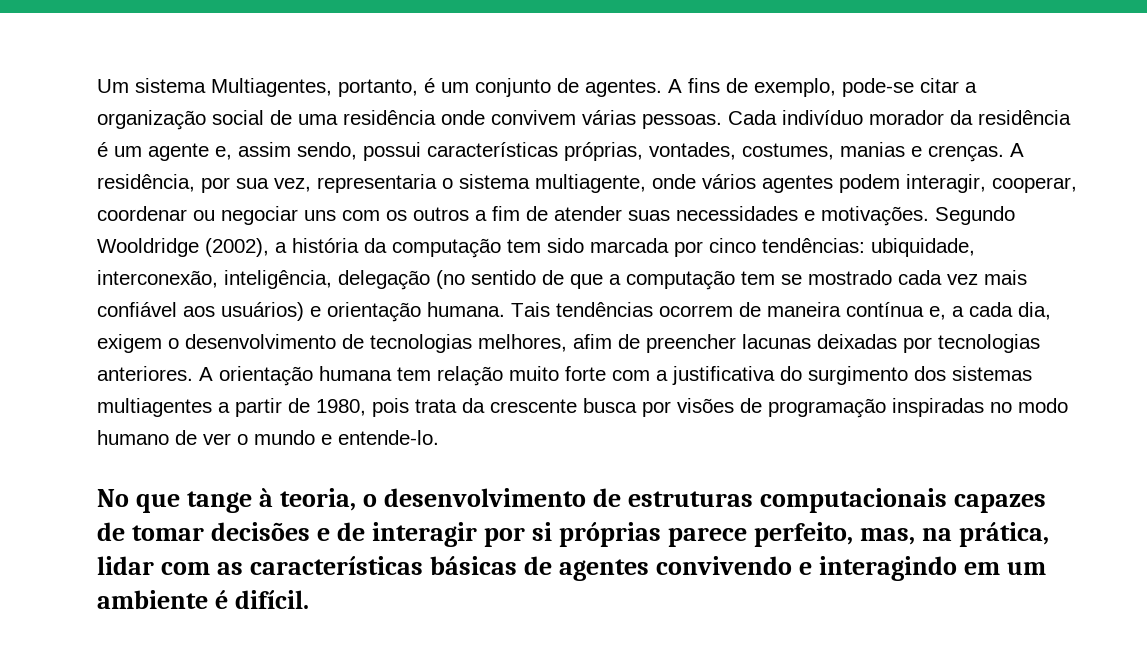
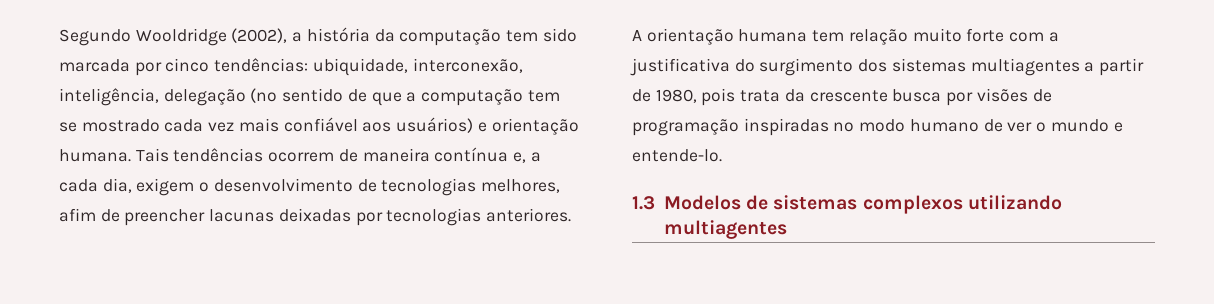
[97,78,977,97] [97,110,1071,130] [97,142,1024,162] [97,174,1077,193] [97,206,929,226] Um sistema Multiagentes, portanto, é um conjunto de agentes. A fins de exemplo, pode-se citar a organização social de uma residência onde convivem várias pessoas. Cada indivíduo morador da residência é um agente e, assim sendo, possui características próprias, vontades, costumes, manias e crenças. A residência, por sua vez, representaria o sistema multiagente, onde vários agentes podem interagir, cooperar, coordenar ou negociar uns com os outros a fim de atender suas necessidades e motivações. -> (59, 37) none
[97,488,1047,513] [97,522,1050,547] [97,556,1047,581] [97,590,310,609] No que tange à teoria, o desenvolvimento de estruturas computacionais capazes de tomar decisões e de interagir por si próprias parece perfeito, mas, na prática, lidar com as características básicas de agentes convivendo e interagindo em um ambiente é difícil. -> [632,195,1062,214] [663,220,787,239] 1.3 Modelos de sistemas complexos utilizando multiagentes

